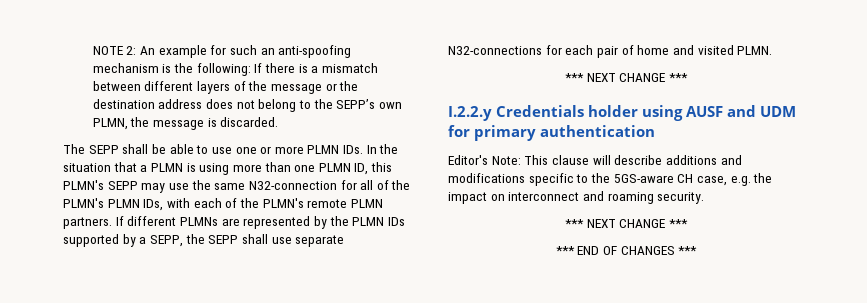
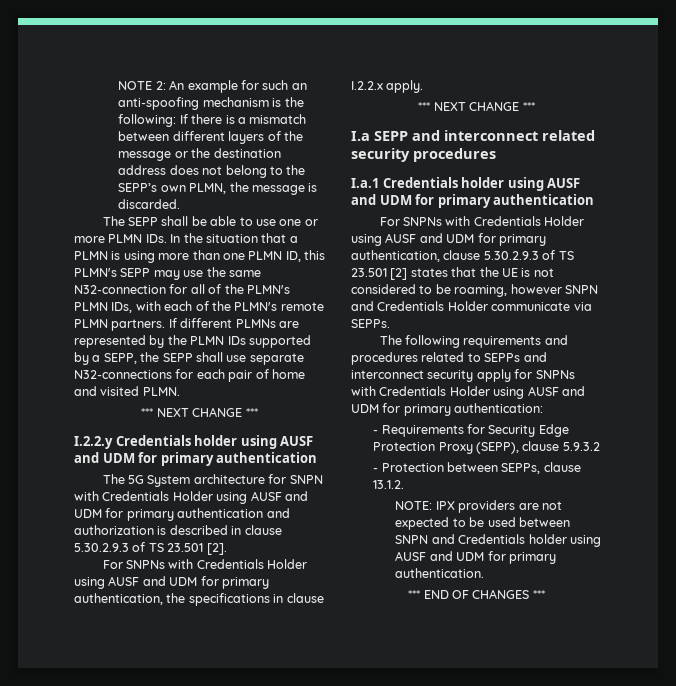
[448,155,742,165] [448,173,773,186] [448,191,705,204] [565,219,688,228] Editor's Note: This clause will describe additions and modifications specific to the 5GS-aware CH case, e.g. the impact on interconnect and roaming security. // *** NEXT CHANGE *** -> [102,474,323,487] [74,491,308,504] [74,508,290,521] [74,525,282,535] [74,542,227,555] [102,559,308,569] [74,576,269,589] [74,593,324,606] [351,80,424,93] [418,101,535,111] [351,130,595,141] [351,148,496,162] [351,177,581,191] [351,194,595,208] [379,216,585,226] [351,233,546,246] [351,250,574,262] [351,267,554,280] [351,284,598,297] [351,301,592,311] [351,319,390,328] [379,335,568,348] [351,352,547,365] [351,369,575,382] [351,386,585,399] [351,403,544,416] [373,424,569,437] [373,441,600,454] [373,462,581,474] [373,480,405,489] [395,500,562,513] [395,517,570,530] [395,534,601,547] [395,551,556,564] [395,568,485,578] The 5G System architecture for SNPN with Credentials Holder using AUSF and UDM for primary authentication and authorization is described in clause 5.30.2.9.3 of TS 23.501 [2]. // For SNPNs with Credentials Holder using AUSF and UDM for primary authentication, the specifications in clause I.2.2.x apply. // *** NEXT CHANGE *** // I.a SEPP and interconnect related security procedures // I.a.1 Credentials holder using AUSF and UDM for primary authentication // For SNPNs with Credentials Holder using AUSF and UDM for primary authentication, clause 5.30.2.9.3 of TS 23.501 [2] states that the UE is not considered to be roaming, however SNPN and Credentials Holder communicate via SEPPs. // The following requirements and procedures related to SEPPs and interconnect security apply for SNPNs with Credentials Holder using AUSF and UDM for primary authentication: // - Requirements for Security Edge Protection Proxy (SEPP), clause 5.9.3.2 // - Protection between SEPPs, clause 13.1.2. // NOTE: IPX providers are not expected to be used between SNPN and Credentials holder using AUSF and UDM for primary authentication.

